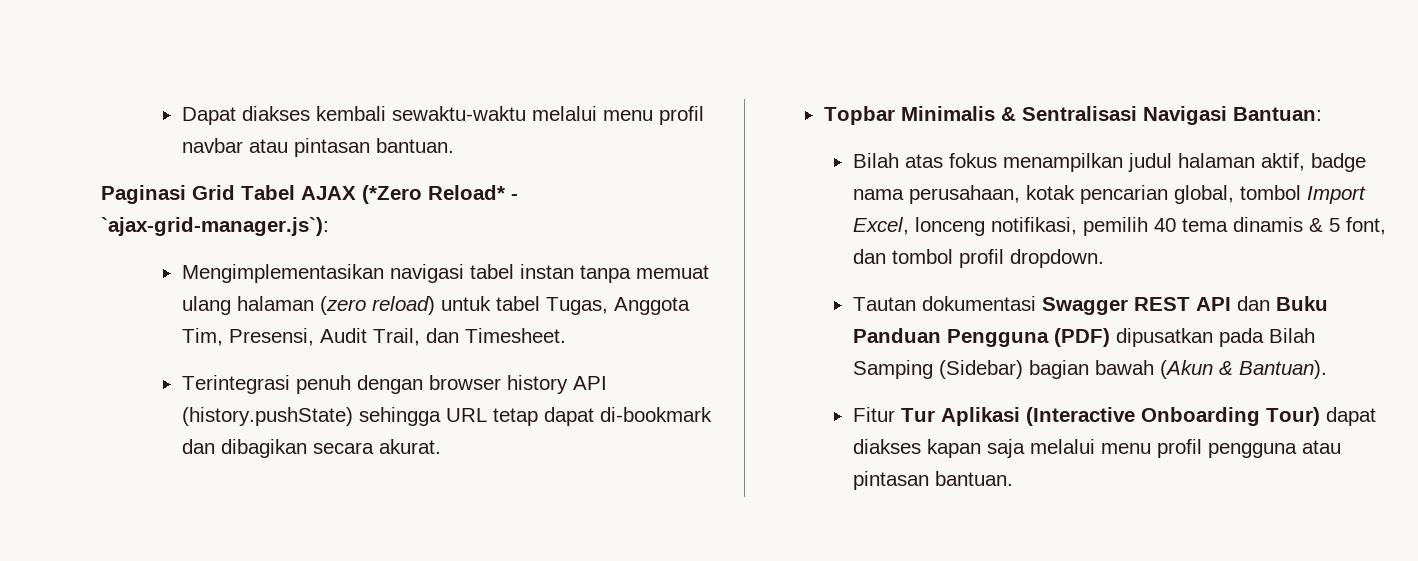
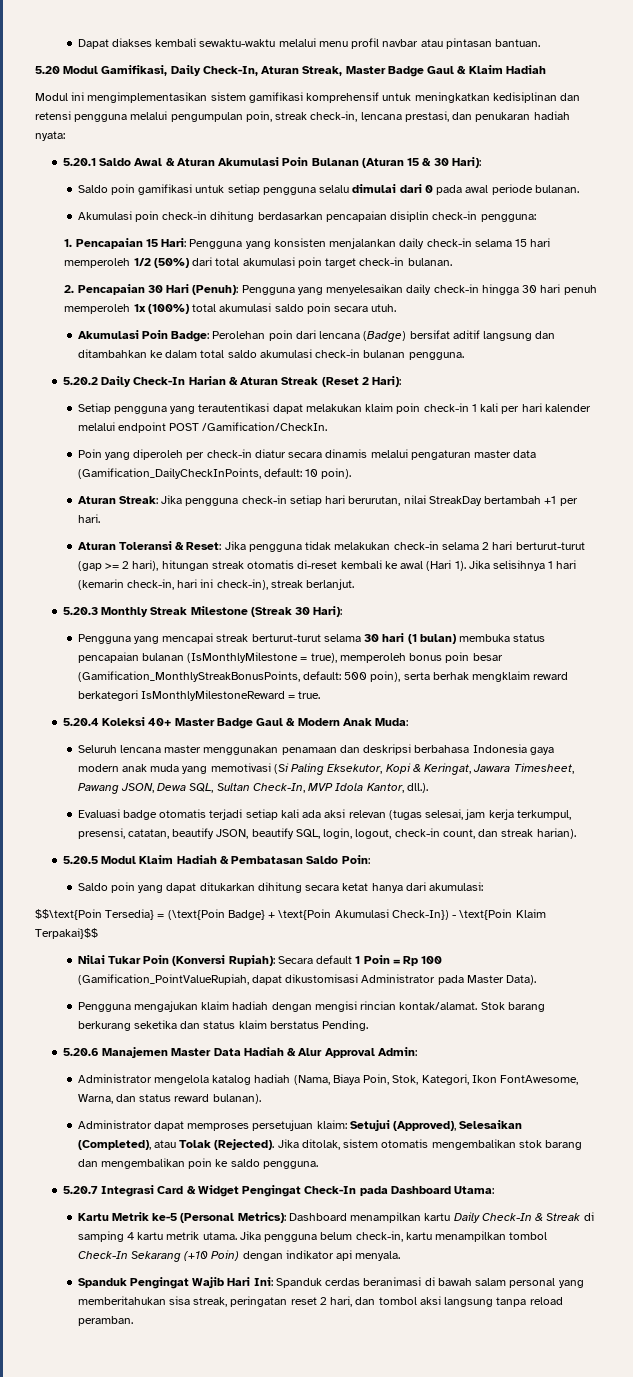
[101,185,518,204] [101,217,329,236] [181,264,709,283] [181,296,690,315] [181,328,566,346] [181,375,607,394] [181,407,712,426] [181,439,441,458] [823,106,1322,125] [852,153,1366,172] [852,185,1366,204] [852,217,1386,236] [852,249,1104,268] [852,296,1328,315] [852,328,1315,347] [852,360,1327,379] [852,407,1376,426] [852,439,1341,458] [852,471,1013,490] Paginasi Grid Tabel AJAX (*Zero Reload* - `ajax-grid-manager.js`): // Mengimplementasikan navigasi tabel instan tanpa memuat ulang halaman (zero reload) untuk tabel Tugas, Anggota Tim, Presensi, Audit Trail, dan Timesheet. // Terintegrasi penuh dengan browser history API (history.pushState) sehingga URL tetap dapat di-bookmark dan dibagikan secara akurat. // Topbar Minimalis & Sentralisasi Navigasi Bantuan: // Bilah atas fokus menampilkan judul halaman aktif, badge nama perusahaan, kotak pencarian global, tombol Import Excel, lonceng notifikasi, pemilih 40 tema dinamis & 5 font, dan tombol profil dropdown. // Tautan dokumentasi Swagger REST API dan Buku Panduan Pengguna (PDF) dipusatkan pada Bilah Samping (Sidebar) bagian bawah (Akun & Bantuan). // Fitur Tur Aplikasi (Interactive Onboarding Tour) dapat diakses kapan saja melalui menu profil pengguna atau pintasan bantuan. -> [35,65,546,77] [35,92,581,103] [35,111,570,122] [35,131,65,141] [62,157,481,168] [77,184,579,195] [77,211,536,222] [64,238,551,249] [64,257,452,268] [64,284,597,295] [64,303,397,314] [77,330,556,342] [77,349,464,360] [62,376,402,387] [77,403,591,414] [77,422,328,433] [77,449,537,460] [77,468,352,479] [77,495,578,506] [77,514,100,523] [77,541,585,552] [77,560,577,571] [77,579,355,590] [62,606,343,617] [77,633,546,644] [77,652,503,663] [77,671,569,682] [77,690,321,701] [62,717,409,729] [77,744,554,755] [77,763,574,775] [77,783,428,794] [77,809,571,820] [77,828,576,839] [62,855,370,864] [77,882,484,893] [35,909,546,920] [35,928,98,939] [77,955,443,966] [77,974,537,985] [77,1001,545,1012] [77,1020,369,1031] [62,1047,417,1058] [77,1074,579,1085] [77,1094,261,1104] [77,1120,523,1131] [77,1139,583,1150] [77,1158,318,1169] [62,1185,495,1197] [77,1212,594,1223] [77,1231,548,1242] [77,1250,401,1262] [77,1277,584,1289] [77,1296,563,1307] [77,1316,133,1326] 5.20 Modul Gamifikasi, Daily Check-In, Aturan Streak, Master Badge Gaul & Klaim Hadiah // Modul ini mengimplementasikan sistem gamifikasi komprehensif untuk meningkatkan kedisiplinan dan retensi pengguna melalui pengumpulan poin, streak check-in, lencana prestasi, dan penukaran hadiah nyata: // 5.20.1 Saldo Awal & Aturan Akumulasi Poin Bulanan (Aturan 15 & 30 Hari): // Saldo poin gamifikasi untuk setiap pengguna selalu dimulai dari 0 pada awal periode bulanan. // Akumulasi poin check-in dihitung berdasarkan pencapaian disiplin check-in pengguna: // 1. Pencapaian 15 Hari: Pengguna yang konsisten menjalankan daily check-in selama 15 hari memperoleh 1/2 (50%) dari total akumulasi poin target check-in bulanan. // 2. Pencapaian 30 Hari (Penuh): Pengguna yang menyelesaikan daily check-in hingga 30 hari penuh memperoleh 1x (100%) total akumulasi saldo poin secara utuh. // Akumulasi Poin Badge: Perolehan poin dari lencana (Badge) bersifat aditif langsung dan ditambahkan ke dalam total saldo akumulasi check-in bulanan pengguna. // 5.20.2 Daily Check-In Harian & Aturan Streak (Reset 2 Hari): // Setiap pengguna yang terautentikasi dapat melakukan klaim poin check-in 1 kali per hari kalender melalui endpoint POST /Gamification/CheckIn. // Poin yang diperoleh per check-in diatur secara dinamis melalui pengaturan master data (Gamification_DailyCheckInPoints, default: 10 poin). // Aturan Streak: Jika pengguna check-in setiap hari berurutan, nilai StreakDay bertambah +1 per hari. // Aturan Toleransi & Reset: Jika pengguna tidak melakukan check-in selama 2 hari berturut-turut (gap >= 2 hari), hitungan streak otomatis di-reset kembali ke awal (Hari 1). Jika selisihnya 1 hari (kemarin check-in, hari ini check-in), streak berlanjut. // 5.20.3 Monthly Streak Milestone (Streak 30 Hari): // Pengguna yang mencapai streak berturut-turut selama 30 hari (1 bulan) membuka status pencapaian bulanan (IsMonthlyMilestone = true), memperoleh bonus poin besar (Gamification_MonthlyStreakBonusPoints, default: 500 poin), serta berhak mengklaim reward berkategori IsMonthlyMilestoneReward = true. // 5.20.4 Koleksi 40+ Master Badge Gaul & Modern Anak Muda: // Seluruh lencana master menggunakan penamaan dan deskripsi berbahasa Indonesia gaya modern anak muda yang memotivasi (Si Paling Eksekutor, Kopi & Keringat, Jawara Timesheet, Pawang JSON, Dewa SQL, Sultan Check-In, MVP Idola Kantor, dll.). // Evaluasi badge otomatis terjadi setiap kali ada aksi relevan (tugas selesai, jam kerja terkumpul, presensi, catatan, beautify JSON, beautify SQL, login, logout, check-in count, dan streak harian). // 5.20.5 Modul Klaim Hadiah & Pembatasan Saldo Poin: // Saldo poin yang dapat ditukarkan dihitung secara ketat hanya dari akumulasi: // $$\text{Poin Tersedia} = (\text{Poin Badge} + \text{Poin Akumulasi Check-In}) - \text{Poin Klaim Terpakai}$$ // Nilai Tukar Poin (Konversi Rupiah): Secara default 1 Poin = Rp 100 (Gamification_PointValueRupiah, dapat dikustomisasi Administrator pada Master Data). // Pengguna mengajukan klaim hadiah dengan mengisi rincian kontak/alamat. Stok barang berkurang seketika dan status klaim berstatus Pending. // 5.20.6 Manajemen Master Data Hadiah & Alur Approval Admin: // Administrator mengelola katalog hadiah (Nama, Biaya Poin, Stok, Kategori, Ikon FontAwesome, Warna, dan status reward bulanan). // Administrator dapat memproses persetujuan klaim: Setujui (Approved), Selesaikan (Completed), atau Tolak (Rejected). Jika ditolak, sistem otomatis mengembalikan stok barang dan mengembalikan poin ke saldo pengguna. // 5.20.7 Integrasi Card & Widget Pengingat Check-In pada Dashboard Utama: // Kartu Metrik ke-5 (Personal Metrics): Dashboard menampilkan kartu Daily Check-In & Streak di samping 4 kartu metrik utama. Jika pengguna belum check-in, kartu menampilkan tombol Check-In Sekarang (+10 Poin) dengan indikator api menyala. // Spanduk Pengingat Wajib Hari Ini: Spanduk cerdas beranimasi di bawah salam personal yang memberitahukan sisa streak, peringatan reset 2 hari, dan tombol aksi langsung tanpa reload peramban.

